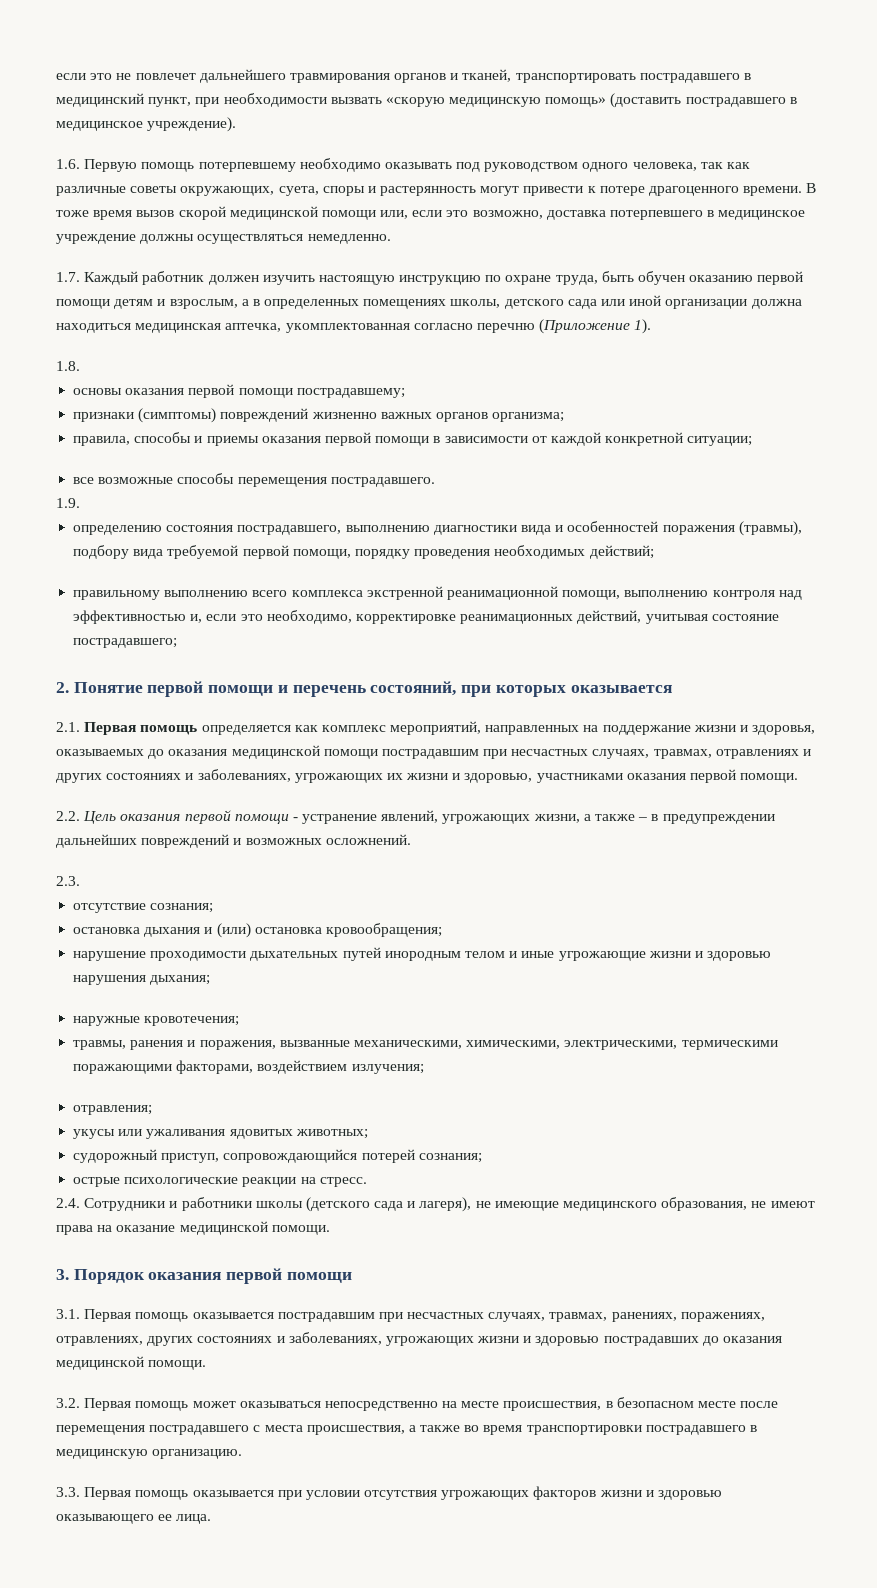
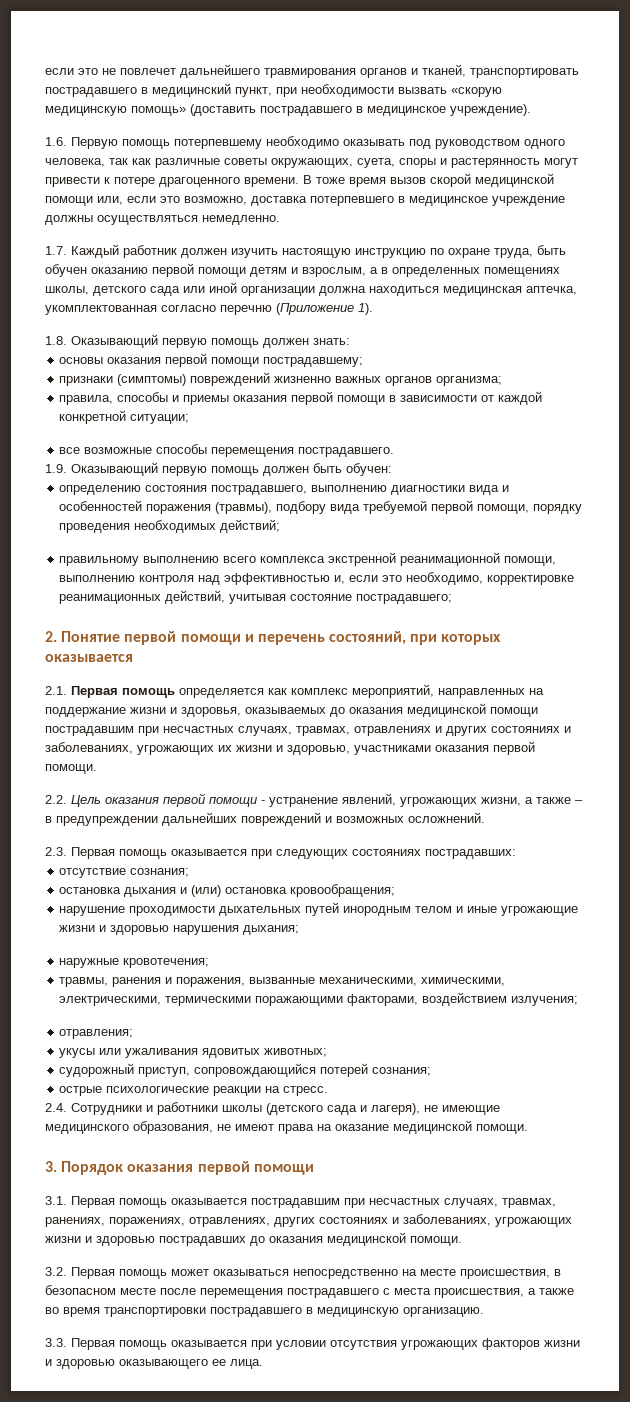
(80, 366) none -> [71,334,350,348] Оказывающий первую помощь должен знать:
(80, 503) none -> [71,462,392,476] Оказывающий первую помощь должен быть обучен:
(80, 881) none -> [71,847,516,859] Первая помощь оказывается при следующих состояниях пострадавших:

